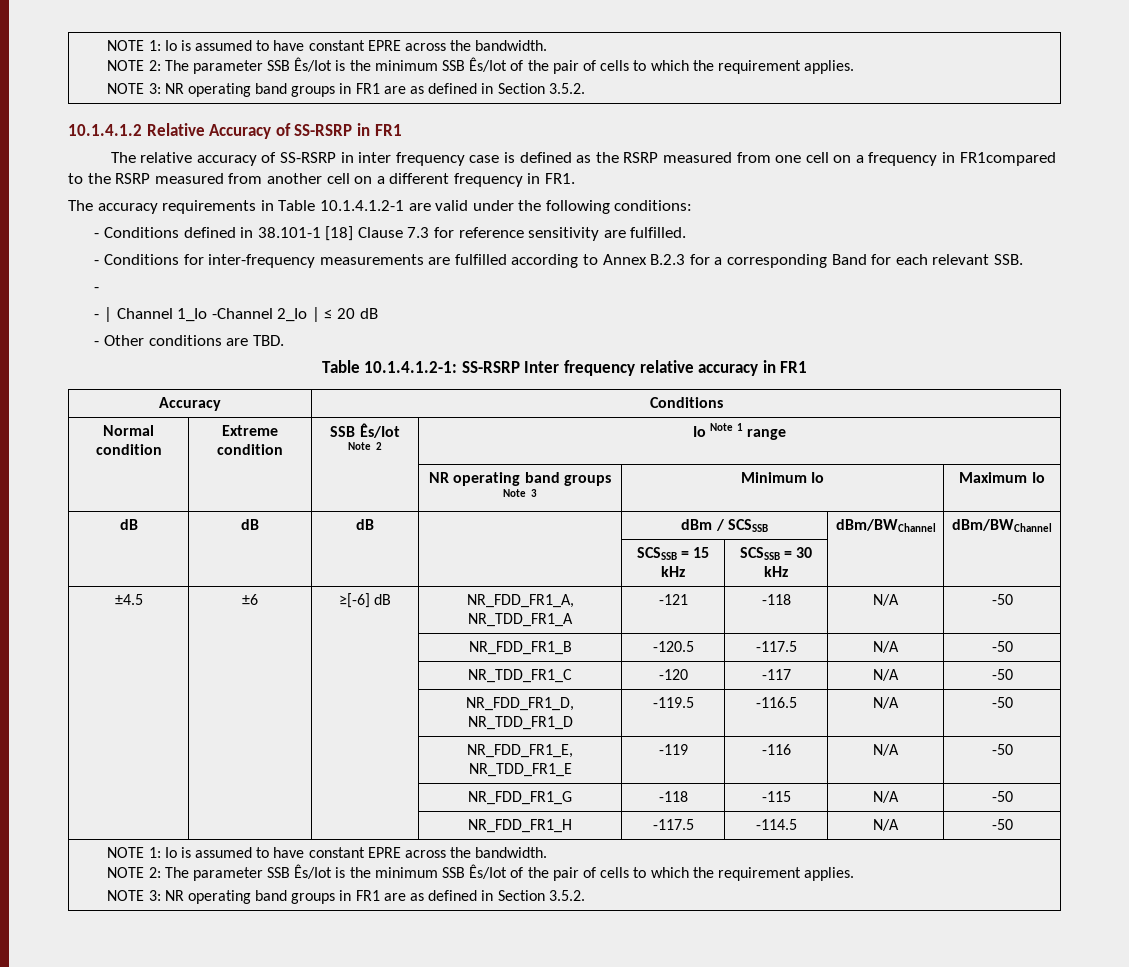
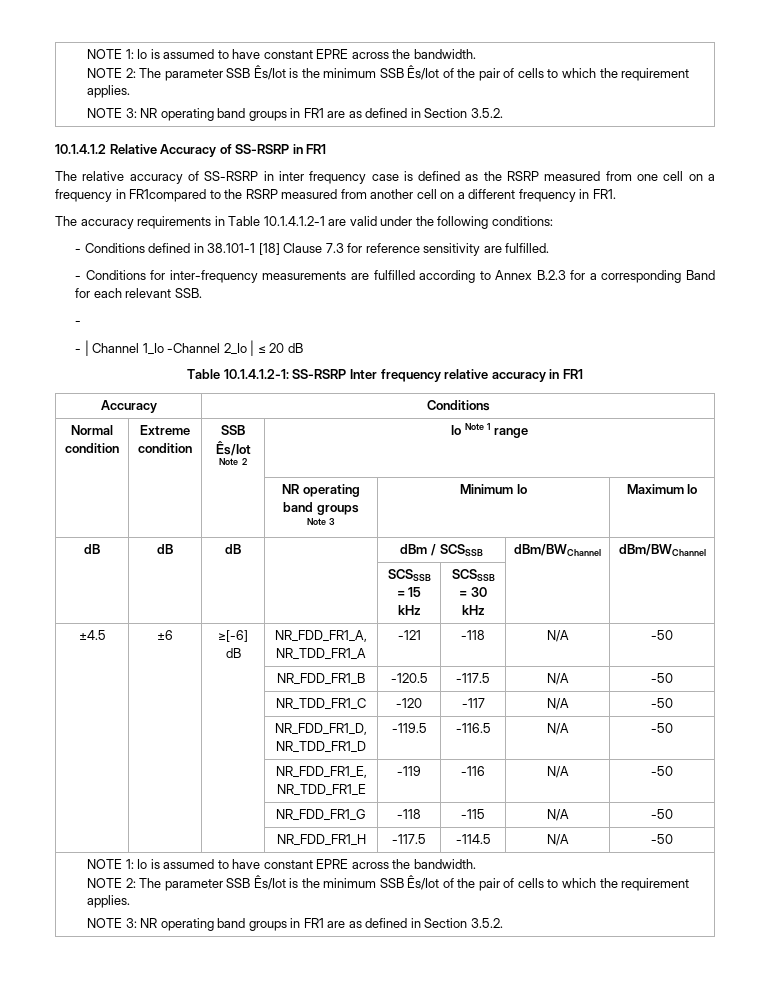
[94,335,284,346] // - Other conditions are TBD. -> (303, 348) none

